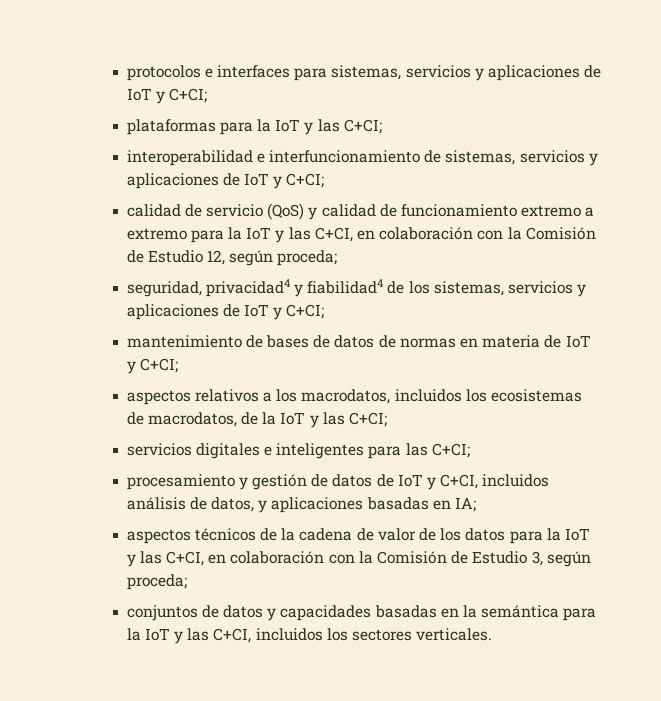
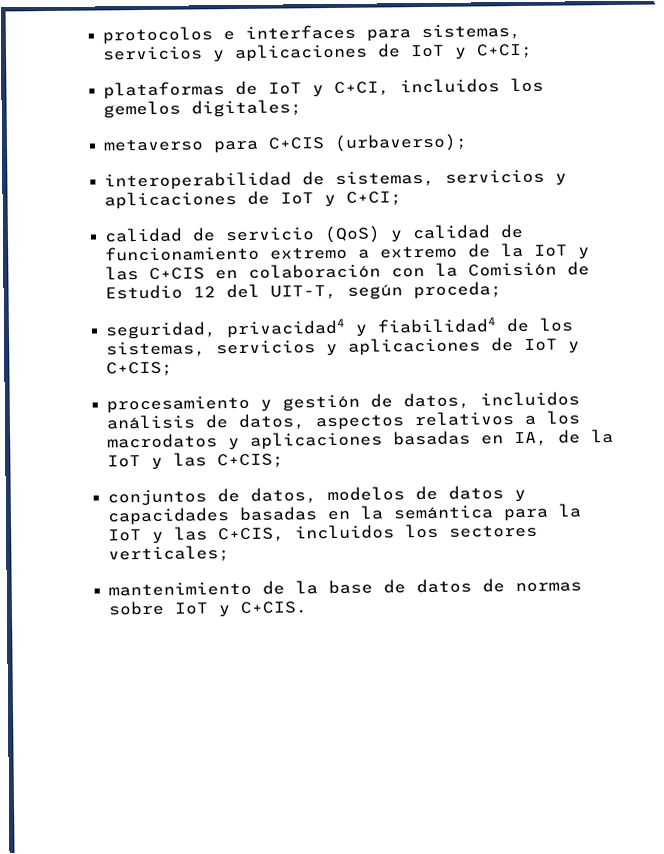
[219,119,382,135] para la IoT y las C+CI; -> [235,77,545,98] [103,99,303,119] [103,133,469,154] de IoT y C+CI, incluidos los gemelos digitales; // metaverso para C+CIS (urbaverso);
[256,150,421,163] e interfuncionamiento -> (293, 181) none
[190,227,596,243] [126,250,226,265] para la IoT y las C+CI, en colaboración con la Comisión de Estudio 12, -> [468,242,591,260] [105,261,591,281] [105,283,338,300] de la IoT y las C+CIS en colaboración con la Comisión de Estudio 12 del UIT-T,
[286,304,325,319] [126,335,591,348] [126,358,178,374] [126,389,583,405] [126,412,388,428] [126,443,470,459] [126,474,550,490] [126,497,477,513] [126,528,590,544] [126,551,591,567] [126,574,187,590] [126,605,198,621] C+CI; // mantenimiento de bases de datos de normas en materia de IoT y C+CI; // aspectos relativos a los macrodatos, incluidos los ecosistemas de macrodatos, de la IoT y las C+CI; // servicios digitales e inteligentes para las C+CI; // procesamiento y gestión de datos de IoT y C+CI, incluidos análisis de datos, y aplicaciones basadas en IA; // aspectos técnicos de la cadena de valor de los datos para la IoT y las C+CI, en colaboración con la Comisión de Estudio 3, según proceda; // conjuntos -> [106,361,174,377] [106,391,581,414] [106,410,581,431] [107,428,615,451] [107,452,285,470] [107,486,406,507] C+CIS; // procesamiento y gestión de datos, incluidos análisis de datos, aspectos relativos a los macrodatos y aplicaciones basadas en IA, de la IoT y las C+CIS; // conjuntos de datos, modelos
[213,628,252,643] C+CI, -> [218,527,286,543] C+CIS,
[416,628,493,641] verticales. -> [108,545,231,563] [108,578,583,597] [108,600,308,618] verticales; // mantenimiento de la base de datos de normas sobre IoT y C+CIS.

